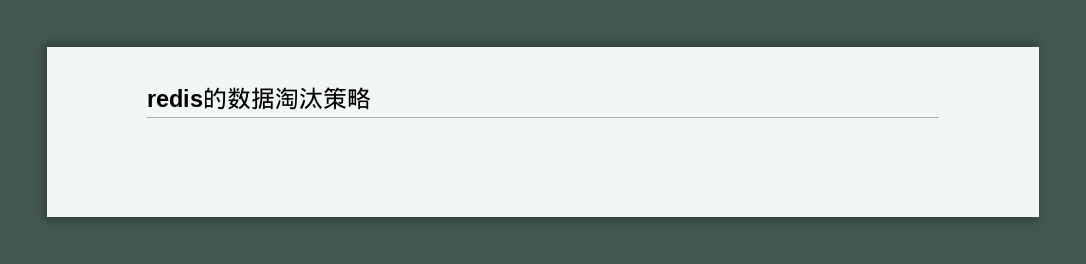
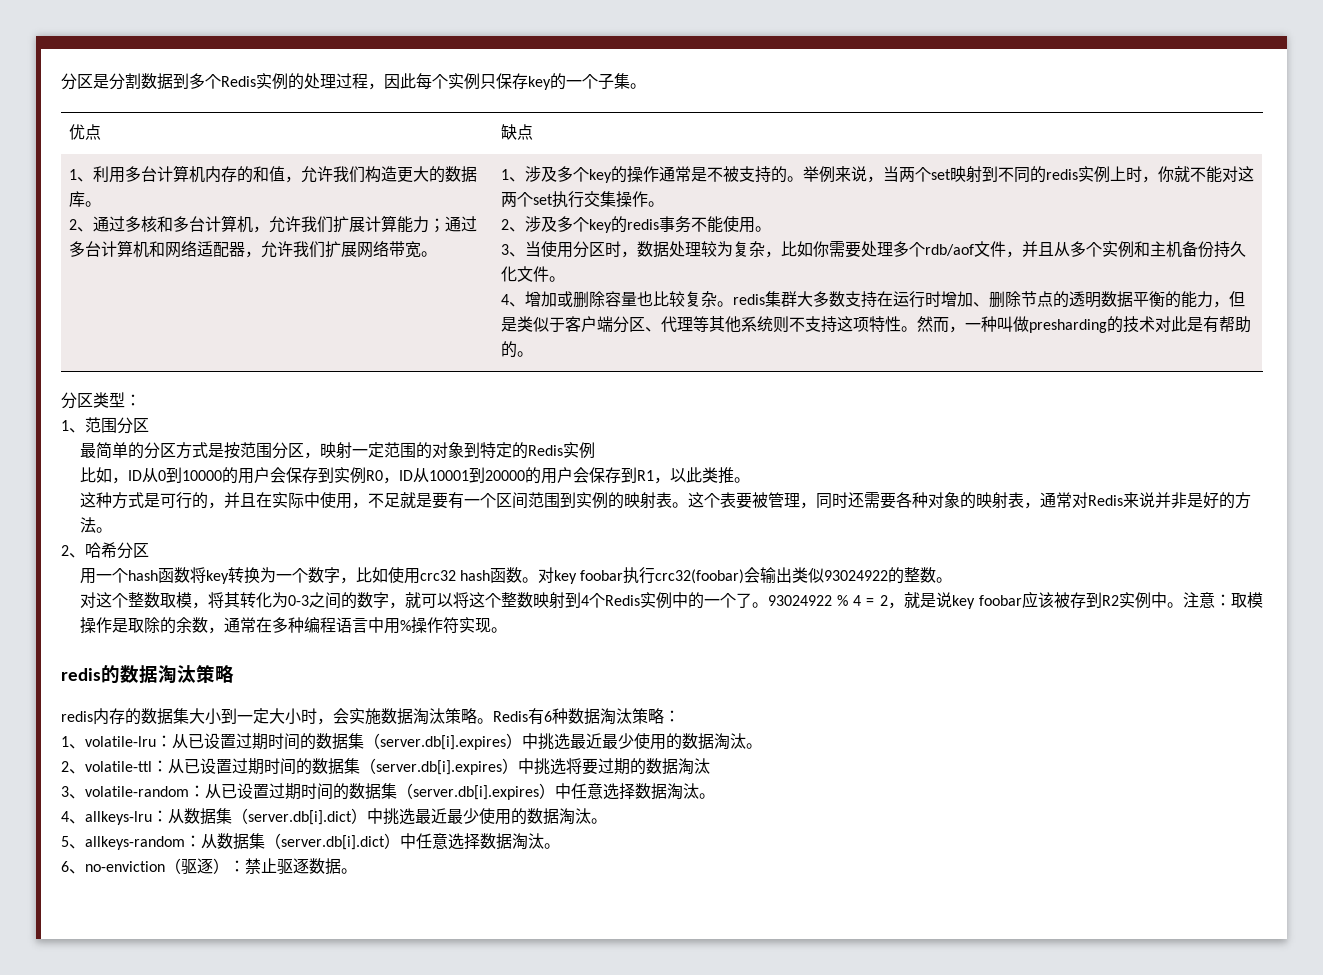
(147, 98) none -> [61,73,646,90] [68,124,101,140] [500,124,533,140] [68,165,477,183] [68,191,101,207] [68,215,477,233] [68,240,437,258] [500,166,1254,183] [500,191,664,208] [500,216,771,233] [500,241,1246,258] [500,266,565,282] [500,291,1245,308] [500,316,1251,333] [500,341,533,358] [61,392,141,409] [61,417,149,434] [79,442,595,459] [79,467,750,484] [79,492,1251,509] [79,517,112,533] [61,542,149,559] [79,567,953,584] [79,591,1264,609] [79,617,507,634] 分区是分割数据到多个Redis实例的处理过程，因此每个实例只保存key的一个子集。 // 优点 | 缺点 // 1、利用多台计算机内存的和值，允许我们构造更大的数据库。 // 2、通过多核和多台计算机，允许我们扩展计算能力；通过多台计算机和网络适配器，允许我们扩展网络带宽。 | 1、涉及多个key的操作通常是不被支持的。举例来说，当两个set映射到不同的redis实例上时，你就不能对这两个set执行交集操作。 // 2、涉及多个key的redis事务不能使用。 // 3、当使用分区时，数据处理较为复杂，比如你需要处理多个rdb/aof文件，并且从多个实例和主机备份持久化文件。 // 4、增加或删除容量也比较复杂。redis集群大多数支持在运行时增加、删除节点的透明数据平衡的能力，但是类似于客户端分区、代理等其他系统则不支持这项特性。然而，一种叫做presharding的技术对此是有帮助的。 // 分区类型： // 1、范围分区 // 最简单的分区方式是按范围分区，映射一定范围的对象到特定的Redis实例 // 比如，ID从0到10000的用户会保存到实例R0，ID从10001到20000的用户会保存到R1，以此类推。 // 这种方式是可行的，并且在实际中使用，不足就是要有一个区间范围到实例的映射表。这个表要被管理，同时还需要各种对象的映射表，通常对Redis来说并非是好的方法。 // 2、哈希分区 // 用一个hash函数将key转换为一个数字，比如使用crc32 hash函数。对key foobar执行crc32(foobar)会输出类似93024922的整数。 // 对这个整数取模，将其转化为0-3之间的数字，就可以将这个整数映射到4个Redis实例中的一个了。93024922 % 4 = 2，就是说key foobar应该被存到R2实例中。注意：取模操作是取除的余数，通常在多种编程语言中用%操作符实现。 //
(371, 98) none -> [61,708,680,725] [61,733,762,750] [61,758,710,775] [61,783,715,800] [61,808,607,825] [61,833,560,850] [61,858,357,875] // redis内存的数据集大小到一定大小时，会实施数据淘汰策略。Redis有6种数据淘汰策略： // 1、volatile-lru：从已设置过期时间的数据集（server.db[i].expires）中挑选最近最少使用的数据淘汰。 // 2、volatile-ttl：从已设置过期时间的数据集（server.db[i].expires）中挑选将要过期的数据淘汰 // 3、volatile-random：从已设置过期时间的数据集（server.db[i].expires）中任意选择数据淘汰。 // 4、allkeys-lru：从数据集（server.db[i].dict）中挑选最近最少使用的数据淘汰。 // 5、allkeys-random：从数据集（server.db[i].dict）中任意选择数据淘汰。 // 6、no-enviction（驱逐）：禁止驱逐数据。

